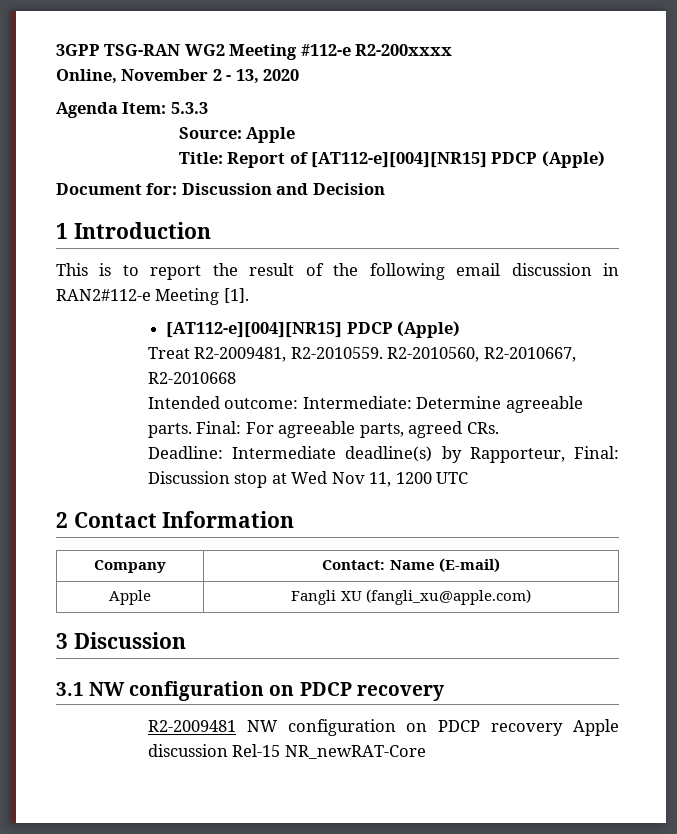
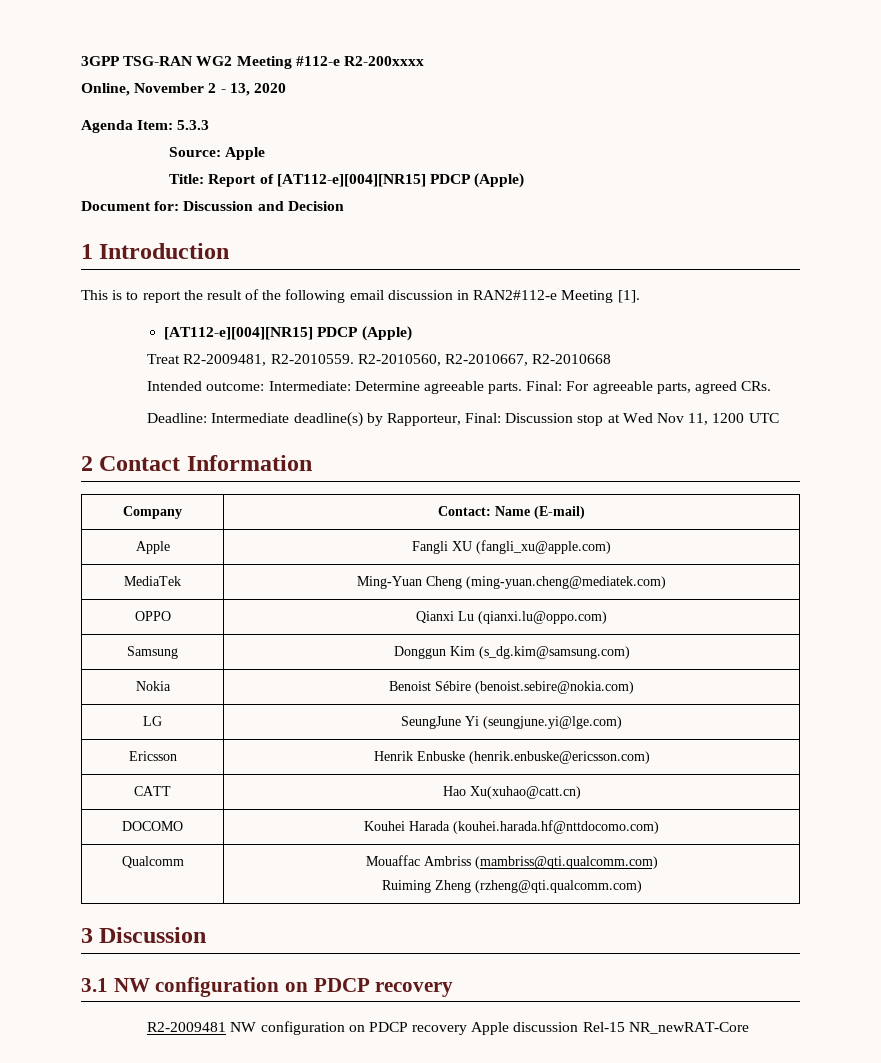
(531, 597) none -> [124,576,181,586] [357,576,666,589] [134,611,171,621] [416,611,607,624] [127,646,178,659] [393,646,630,659] [135,681,171,691] [389,681,634,694] [143,716,162,726] [401,716,622,729] [128,751,177,761] [373,751,650,764] [134,786,171,796] [442,786,581,799] [122,821,183,831] [364,820,659,834] [121,856,184,868] [365,855,658,869] [381,880,642,893] // MediaTek | Ming-Yuan Cheng (ming-yuan.cheng@mediatek.com) // OPPO | Qianxi Lu (qianxi.lu@oppo.com) // Samsung | Donggun Kim (s_dg.kim@samsung.com) // Nokia | Benoist Sébire (benoist.sebire@nokia.com) // LG | SeungJune Yi (seungjune.yi@lge.com) // Ericsson | Henrik Enbuske (henrik.enbuske@ericsson.com) // CATT | Hao Xu(xuhao@catt.cn) // DOCOMO | Kouhei Harada (kouhei.harada.hf@nttdocomo.com) // Qualcomm | Mouaffac Ambriss (mambriss@qti.qualcomm.com) // Ruiming Zheng (rzheng@qti.qualcomm.com)

